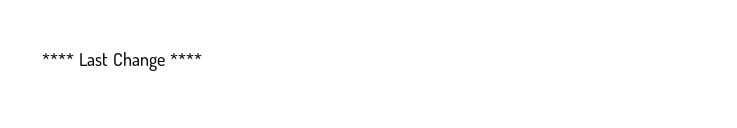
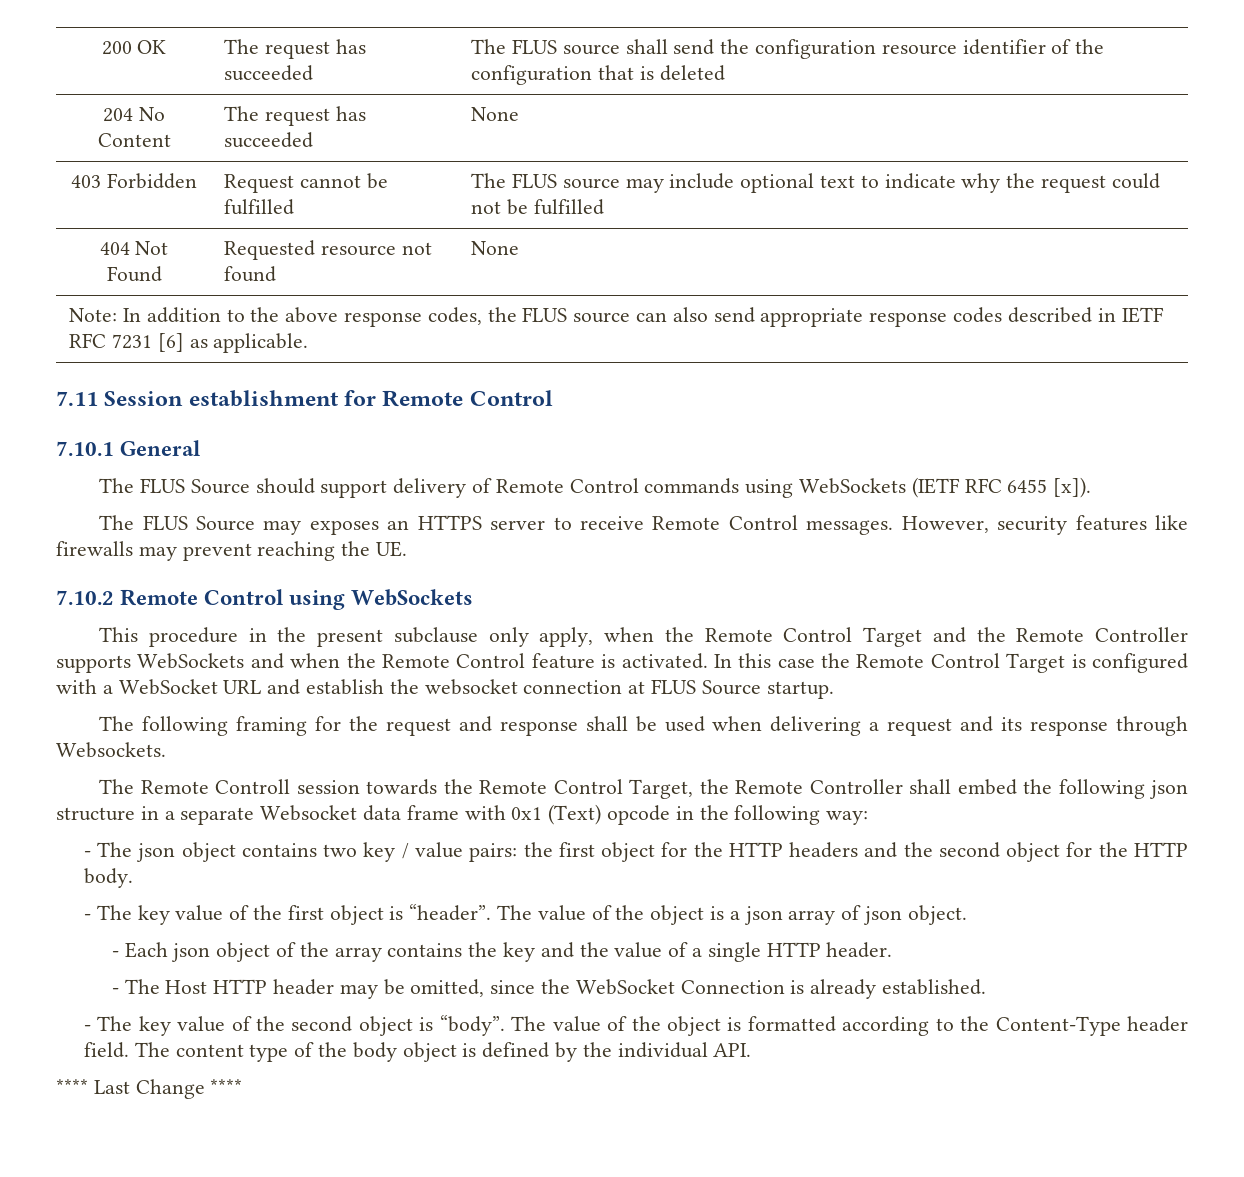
(42, 59) none -> [101,40,167,55] [224,39,366,59] [224,65,314,81] [471,39,1105,59] [471,65,725,85] [103,107,165,122] [97,133,171,147] [224,106,366,126] [224,132,314,148] [471,107,520,121] [71,173,197,189] [224,173,388,193] [224,199,295,215] [471,173,1160,193] [471,199,604,215] [99,241,169,255] [106,266,162,282] [224,240,432,260] [224,266,277,282] [471,241,520,255] [69,307,1164,327] [69,333,309,353] [56,390,553,407] [56,440,202,456] [99,477,1092,498] [99,515,1188,535] [56,541,408,561] [56,589,474,610] [99,627,1188,647] [56,653,1189,673] [56,679,834,699] [99,716,1188,736] [56,742,166,758] [99,779,1188,799] [56,804,869,825] [83,842,1188,862] [83,868,133,888] [83,904,967,925] [111,942,893,962] [111,979,987,999] [83,1015,1188,1036] [83,1042,752,1062] 200 OK | The request has succeeded | The FLUS source shall send the configuration resource identifier of the configuration that is deleted // 204 No Content | The request has succeeded | None // 403 Forbidden | Request cannot be fulfilled | The FLUS source may include optional text to indicate why the request could not be fulfilled // 404 Not Found | Requested resource not found | None // Note: In addition to the above response codes, the FLUS source can also send appropriate response codes described in IETF RFC 7231 [6] as applicable. // 7.11 Session establishment for Remote Control // 7.10.1 General // The FLUS Source should support delivery of Remote Control commands using WebSockets (IETF RFC 6455 [x]). // The FLUS Source may exposes an HTTPS server to receive Remote Control messages. However, security features like firewalls may prevent reaching the UE. // 7.10.2 Remote Control using WebSockets // This procedure in the present subclause only apply, when the Remote Control Target and the Remote Controller supports WebSockets and when the Remote Control feature is activated. In this case the Remote Control Target is configured with a WebSocket URL and establish the websocket connection at FLUS Source startup. // The following framing for the request and response shall be used when delivering a request and its response through Websockets. // The Remote Controll session towards the Remote Control Target, the Remote Controller shall embed the following json structure in a separate Websocket data frame with 0x1 (Text) opcode in the following way: // - The json object contains two key / value pairs: the first object for the HTTP headers and the second object for the HTTP body. // - The key value of the first object is “header”. The value of the object is a json array of json object. // - Each json object of the array contains the key and the value of a single HTTP header. // - The Host HTTP header may be omitted, since the WebSocket Connection is already established. // - The key value of the second object is “body”. The value of the object is formatted according to the Content-Type header field. The content type of the body object is defined by the individual API. //

